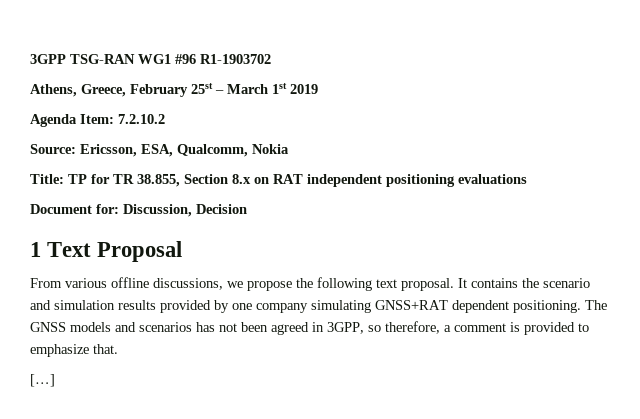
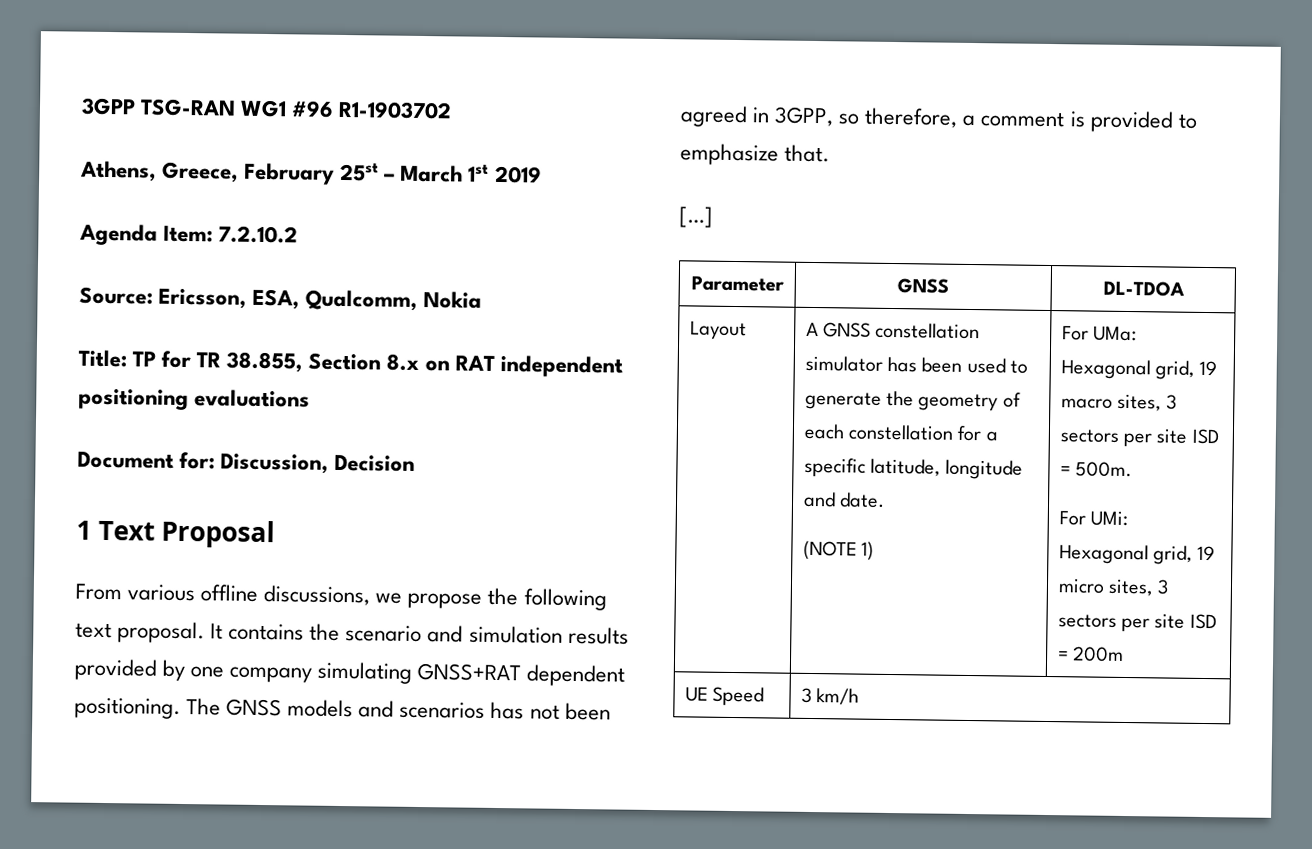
(55, 380) none -> [690,275,784,292] [897,278,949,294] [1102,280,1185,297] [689,320,747,341] [805,321,981,340] [804,355,1029,374] [804,390,1021,412] [803,423,998,442] [803,457,1024,480] [802,491,885,508] [802,540,874,561] [1061,325,1137,342] [1060,359,1218,380] [1060,393,1178,412] [1059,428,1219,448] [1059,461,1132,478] [1058,510,1128,527] [1058,544,1216,565] [1057,578,1170,597] [1057,613,1217,633] [1057,646,1124,662] [684,686,764,707] [800,687,859,705] // Parameter | GNSS | DL-TDOA // Layout | A GNSS constellation simulator has been used to generate the geometry of each constellation for a specific latitude, longitude and date. // (NOTE 1) | For UMa: Hexagonal grid, 19 macro sites, 3 sectors per site ISD = 500m. // For UMi: Hexagonal grid, 19 micro sites, 3 sectors per site ISD = 200m // UE Speed | 3 km/h

